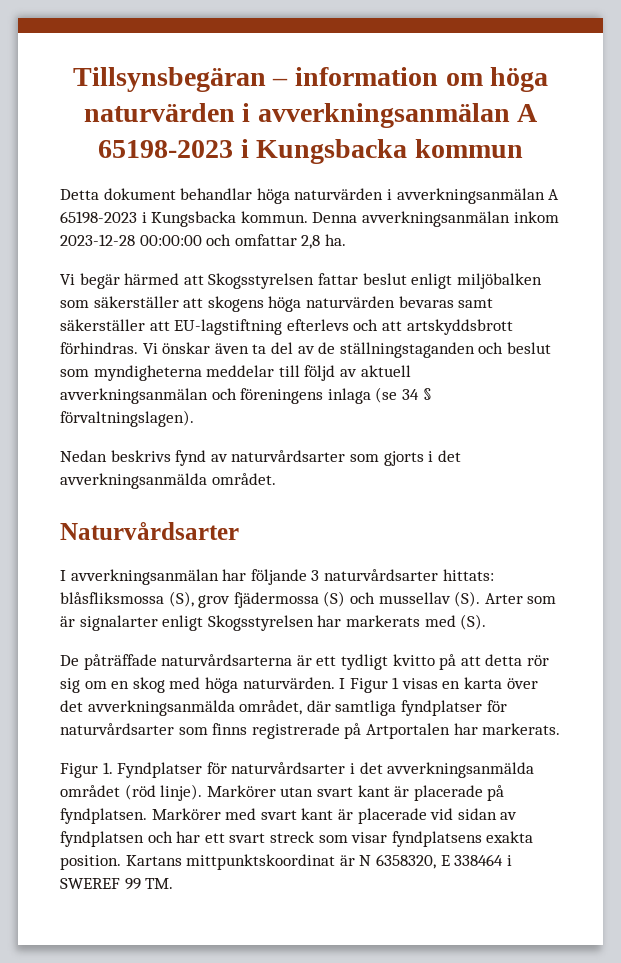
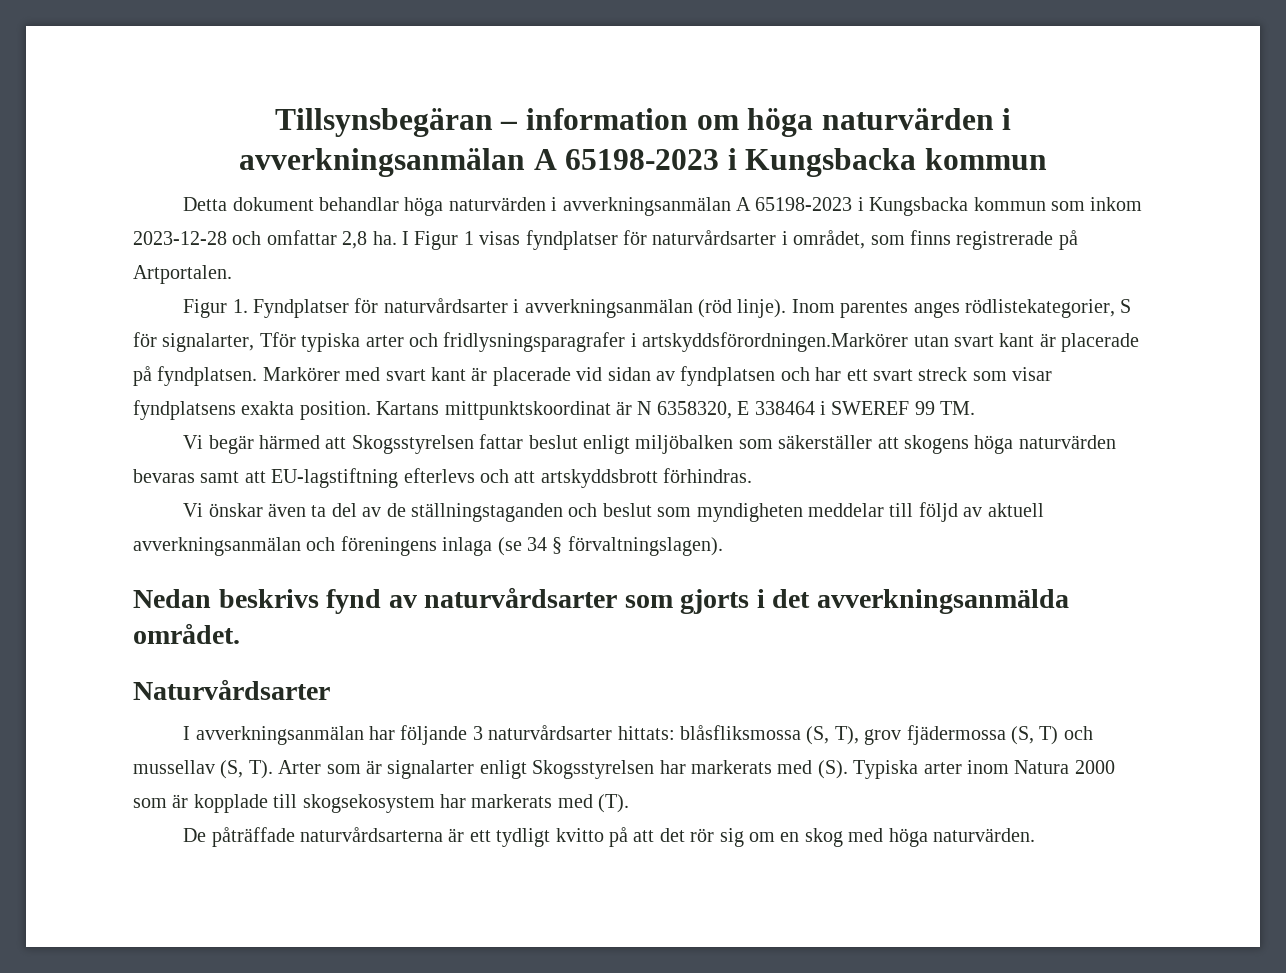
[240,211,510,227] kommun. Denna avverkningsanmälan -> [973,197,1086,211] kommun som
[139,235,202,246] 00:00:00 -> (227, 238) none
[60,273,542,289] [60,296,494,312] [60,319,513,335] [60,342,551,358] [60,365,411,381] [60,387,432,404] [60,410,194,427] [60,450,461,466] [60,473,276,489] [60,521,239,540] [60,569,494,585] [60,591,557,608] [60,614,487,631] [60,654,549,670] [60,677,538,693] [60,700,397,716] // Vi begär härmed att Skogsstyrelsen fattar beslut enligt miljöbalken som säkerställer att skogens höga naturvärden bevaras samt säkerställer att EU-lagstiftning efterlevs och att artskyddsbrott förhindras. Vi önskar även ta del av de ställningstaganden och beslut som myndigheterna meddelar till följd av aktuell avverkningsanmälan och föreningens inlaga (se 34 § förvaltningslagen). // Nedan beskrivs fynd av naturvårdsarter som gjorts i det avverkningsanmälda området. // Naturvårdsarter // I avverkningsanmälan har följande 3 naturvårdsarter hittats: blåsfliksmossa (S), grov fjädermossa (S) och mussellav (S). Arter som är signalarter enligt Skogsstyrelsen har markerats med (S). // De påträffade naturvårdsarterna är ett tydligt kvitto på att detta rör sig om en skog med höga naturvärden. I Figur 1 visas en karta över det avverkningsanmälda området, där samtliga -> [402,231,521,250] I Figur 1 visas
(174, 729) none -> [781,230,866,249] i området,
[365,723,561,739] Artportalen har markerats. -> [133,265,232,284] Artportalen.
[359,762,535,778] [60,784,276,801] det avverkningsanmälda området (röd linje). Markörer -> [524,299,1132,318] [133,332,909,352] avverkningsanmälan (röd linje). Inom parentes anges rödlistekategorier, S för signalarter, Tför typiska arter och fridlysningsparagrafer i artskyddsförordningen.Markörer
(174, 883) none -> [183,434,1116,454] [133,468,753,488] [183,502,1044,522] [133,536,723,556] [133,587,1070,614] [133,623,240,644] [133,679,330,700] [183,725,1093,745] [133,760,1115,779] [133,794,630,813] [183,827,1036,847] // Vi begär härmed att Skogsstyrelsen fattar beslut enligt miljöbalken som säkerställer att skogens höga naturvärden bevaras samt att EU-lagstiftning efterlevs och att artskyddsbrott förhindras. // Vi önskar även ta del av de ställningstaganden och beslut som myndigheten meddelar till följd av aktuell avverkningsanmälan och föreningens inlaga (se 34 § förvaltningslagen). // Nedan beskrivs fynd av naturvårdsarter som gjorts i det avverkningsanmälda området. // Naturvårdsarter // I avverkningsanmälan har följande 3 naturvårdsarter hittats: blåsfliksmossa (S, T), grov fjädermossa (S, T) och mussellav (S, T). Arter som är signalarter enligt Skogsstyrelsen har markerats med (S). Typiska arter inom Natura 2000 som är kopplade till skogsekosystem har markerats med (T). // De påträffade naturvårdsarterna är ett tydligt kvitto på att det rör sig om en skog med höga naturvärden.

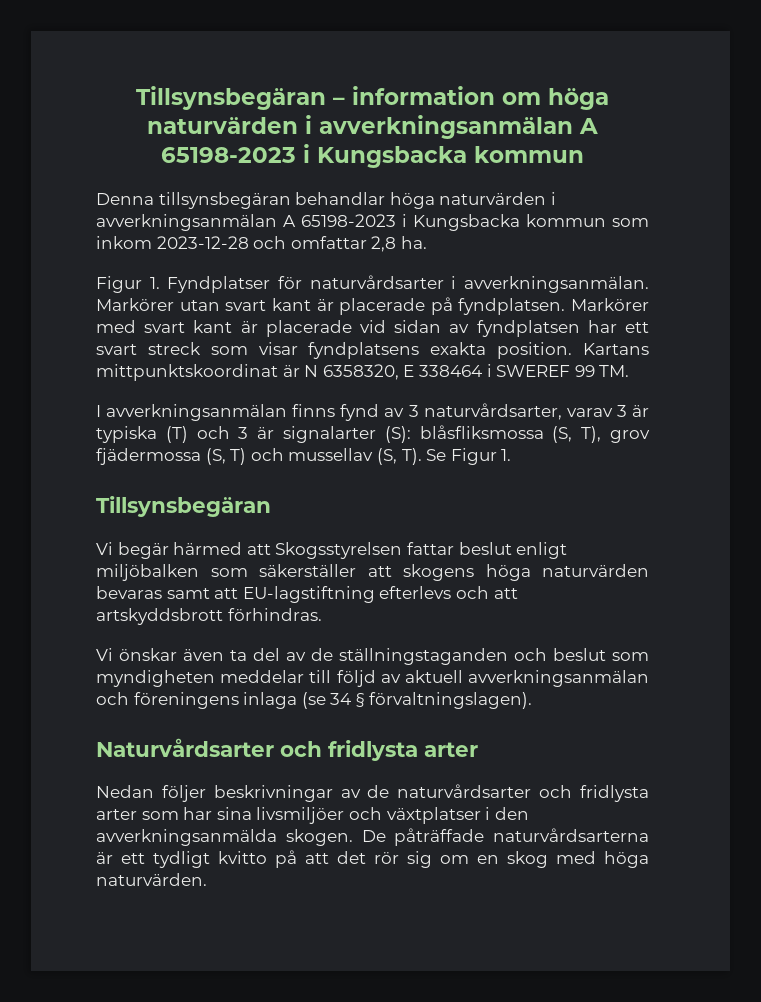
[183,197,314,211] Detta dokument -> [96,192,291,209] Denna tillsynsbegäran
[402,230,1078,250] [133,265,232,284] I Figur 1 visas fyndplatser för naturvårdsarter i området, som finns registrerade på Artportalen. -> (427, 242) none
[524,299,1132,318] [133,332,909,352] avverkningsanmälan (röd linje). Inom parentes anges rödlistekategorier, S för signalarter, Tför typiska arter och fridlysningsparagrafer i artskyddsförordningen.Markörer -> [464,276,650,293] [96,298,174,311] avverkningsanmälan. Markörer
[780,367,810,381] och -> (580, 328) none
(976, 408) none -> [96,403,649,421] [96,425,650,443] [96,448,512,465] [96,496,271,517] // I avverkningsanmälan finns fynd av 3 naturvårdsarter, varav 3 är typiska (T) och 3 är signalarter (S): blåsfliksmossa (S, T), grov fjädermossa (S, T) och mussellav (S, T). Se Figur 1. // Tillsynsbegäran
[133,587,1070,614] [133,623,240,644] [133,679,330,700] [183,725,1093,745] [133,760,1115,779] [133,794,630,813] Nedan beskrivs fynd av naturvårdsarter som gjorts i det avverkningsanmälda området. // Naturvårdsarter // I avverkningsanmälan har följande 3 naturvårdsarter hittats: blåsfliksmossa (S, T), grov fjädermossa (S, T) och mussellav (S, T). Arter som är signalarter enligt Skogsstyrelsen har markerats med (S). Typiska arter inom Natura 2000 som är kopplade till skogsekosystem har markerats med (T). // -> [96,738,478,761] [96,784,649,802] [96,807,529,824] [96,829,353,846] Naturvårdsarter och fridlysta arter // Nedan följer beskrivningar av de naturvårdsarter och fridlysta arter som har sina livsmiljöer och växtplatser i den avverkningsanmälda skogen.

